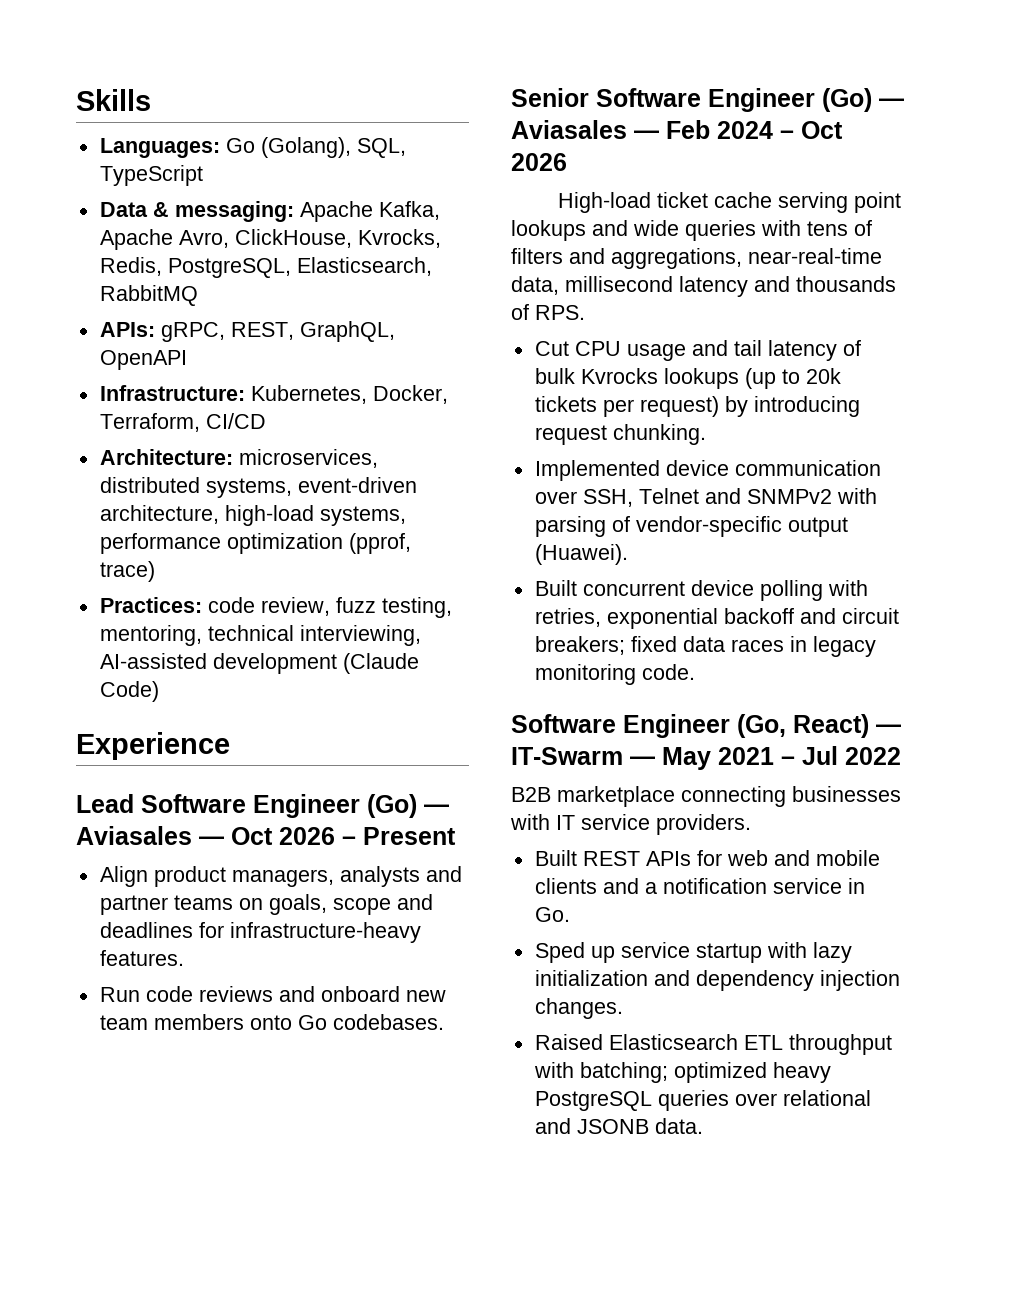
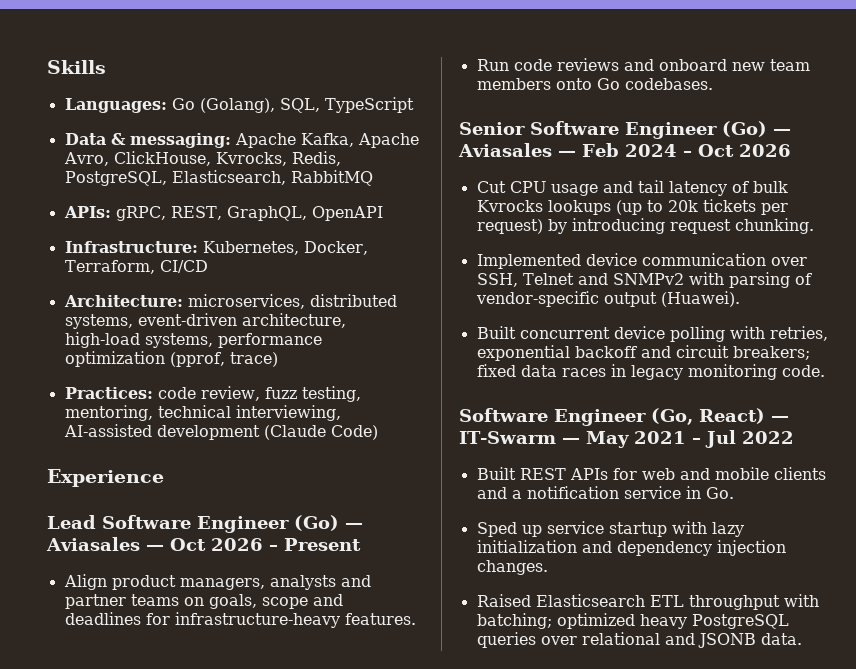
[557,192,901,213] [511,220,872,241] [511,248,882,269] [511,276,896,297] [511,304,585,320] // High-load ticket cache serving point lookups and wide queries with tens of filters and aggregations, near-real-time data, millisecond latency and thousands of RPS. -> (791, 150) none
[511,786,901,807] [510,814,751,835] // B2B marketplace connecting businesses with IT service providers. -> (794, 437) none

